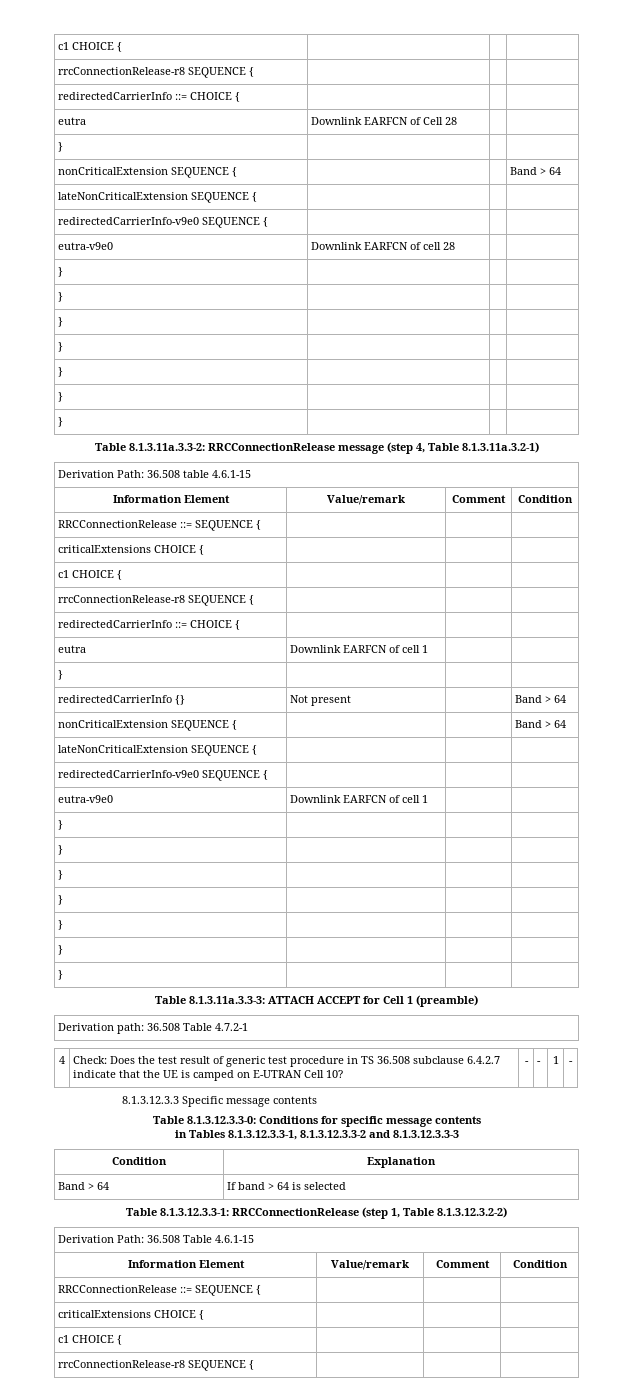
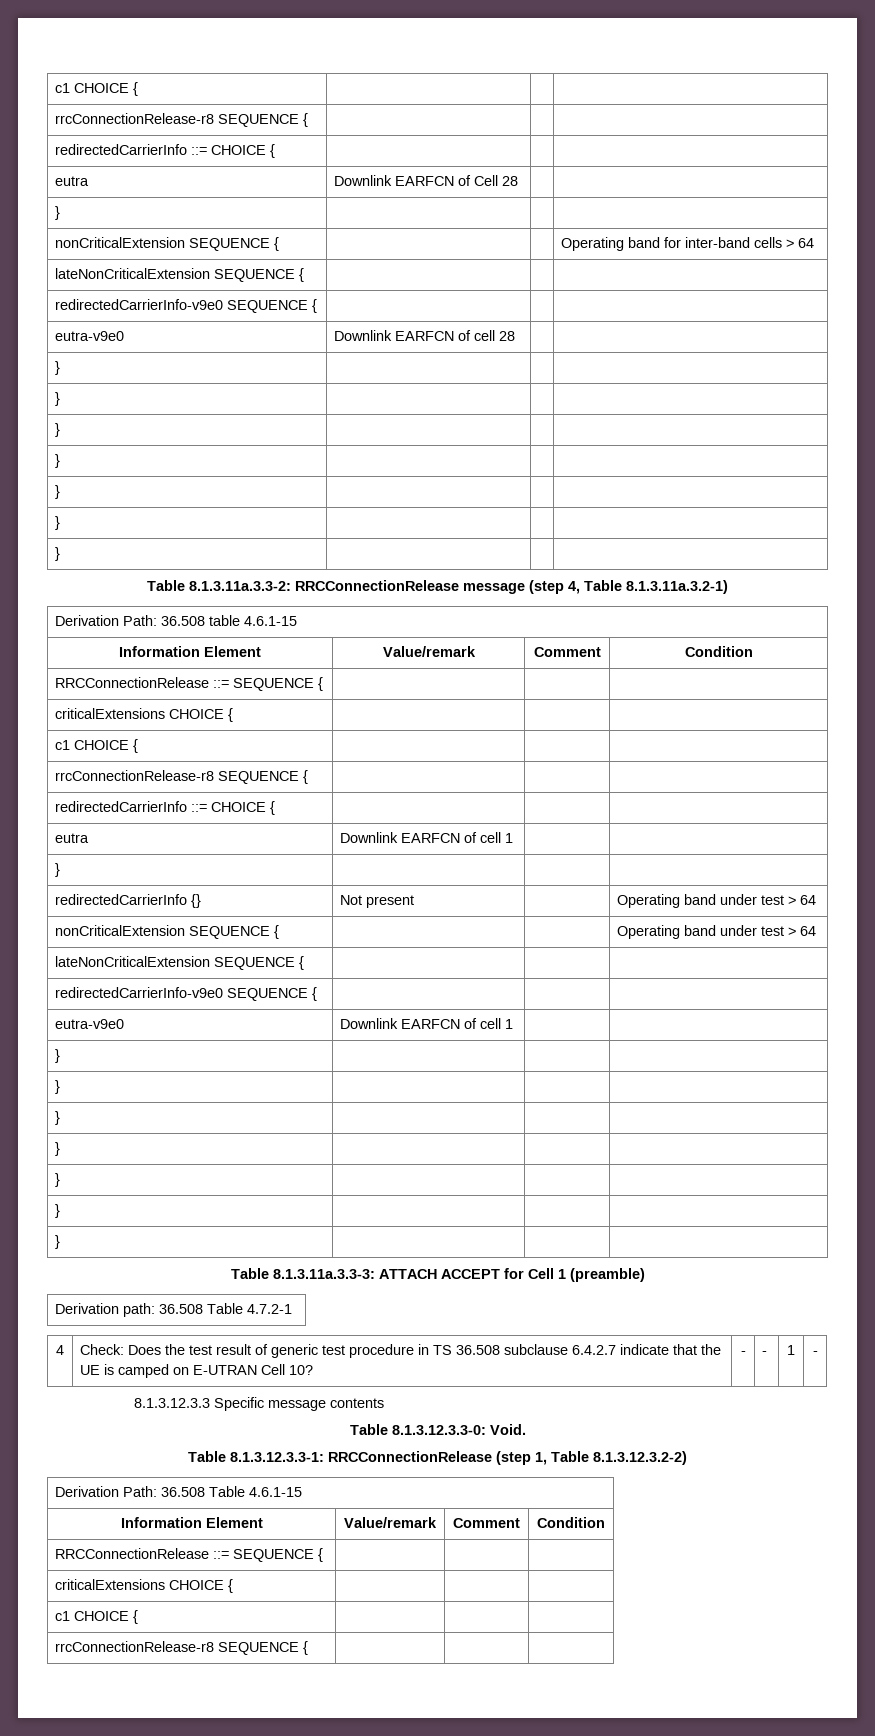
[510,167,538,175] Band -> [561,237,783,251] Operating band for inter-band cells
[515,695,543,703] Band -> [617,894,785,908] Operating band under test
[515,720,543,728] Band -> [617,925,785,939] Operating band under test
[258,1116,481,1127] [174,1130,459,1140] [112,1157,167,1165] [367,1157,437,1168] [58,1182,110,1190] [227,1182,347,1190] Conditions for specific message contents // in Tables 8.1.3.12.3.3-1, 8.1.3.12.3.3-2 and 8.1.3.12.3.3-3 // Condition | Explanation // Band > 64 | If band > 64 is selected -> [489,1424,526,1435] Void.

